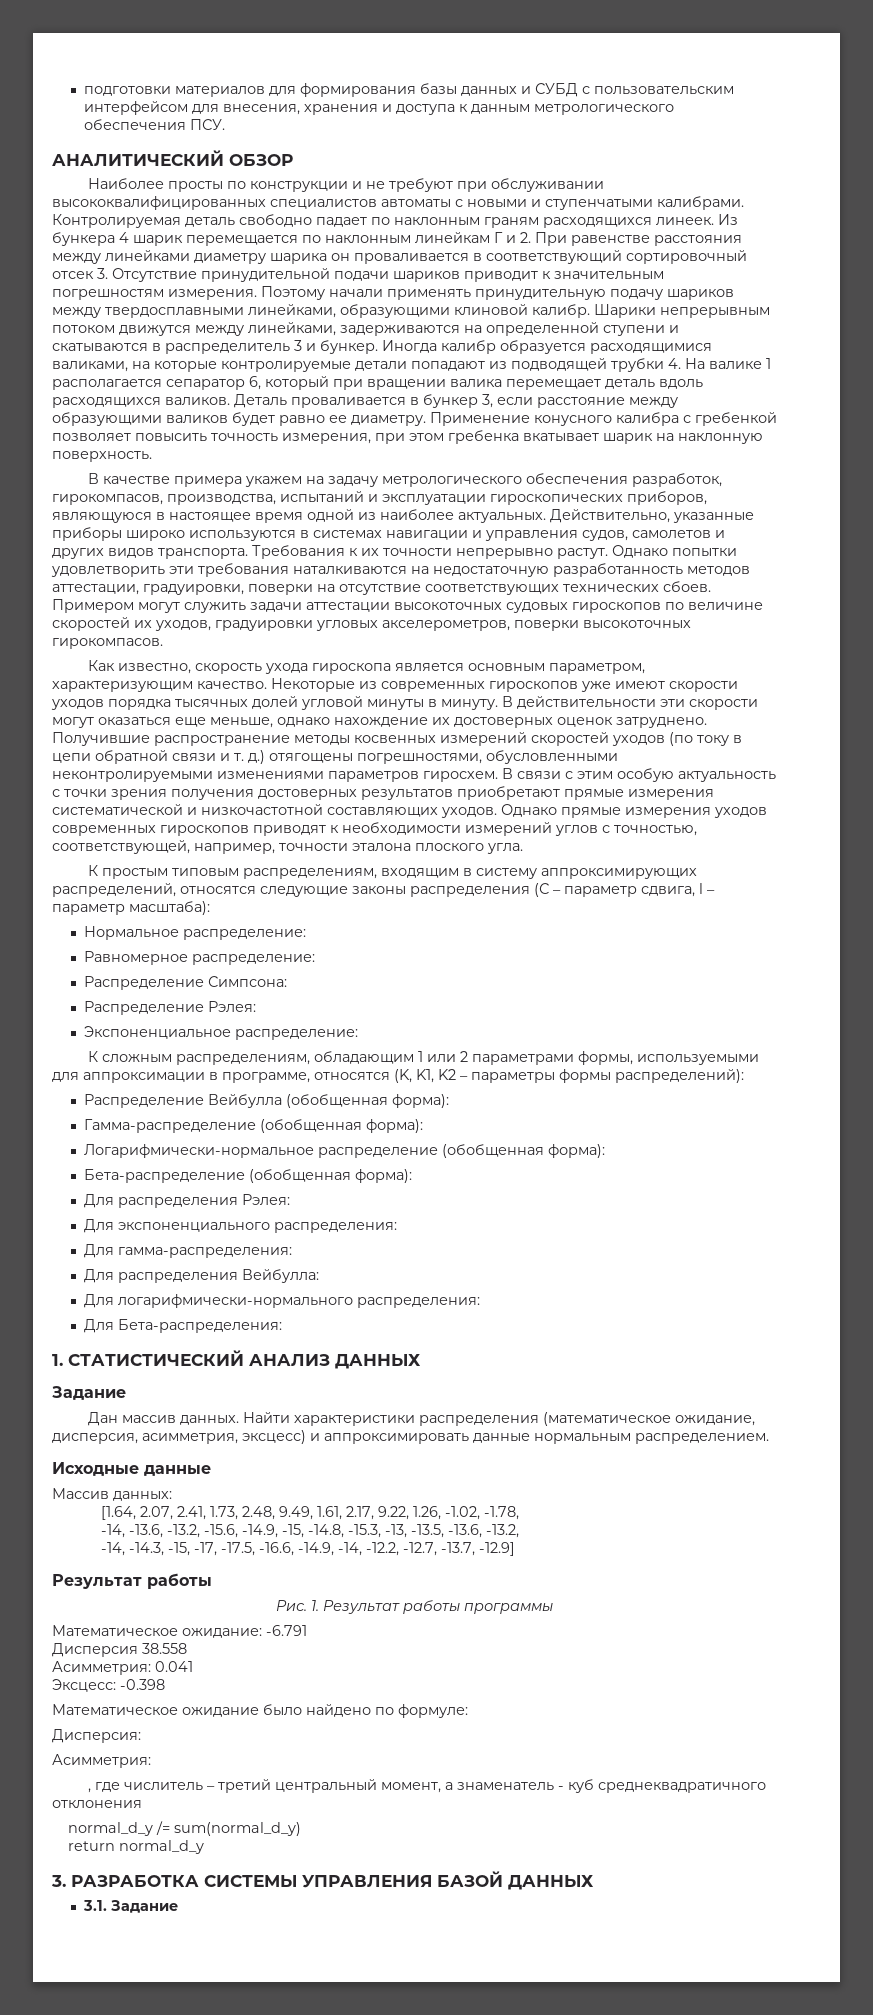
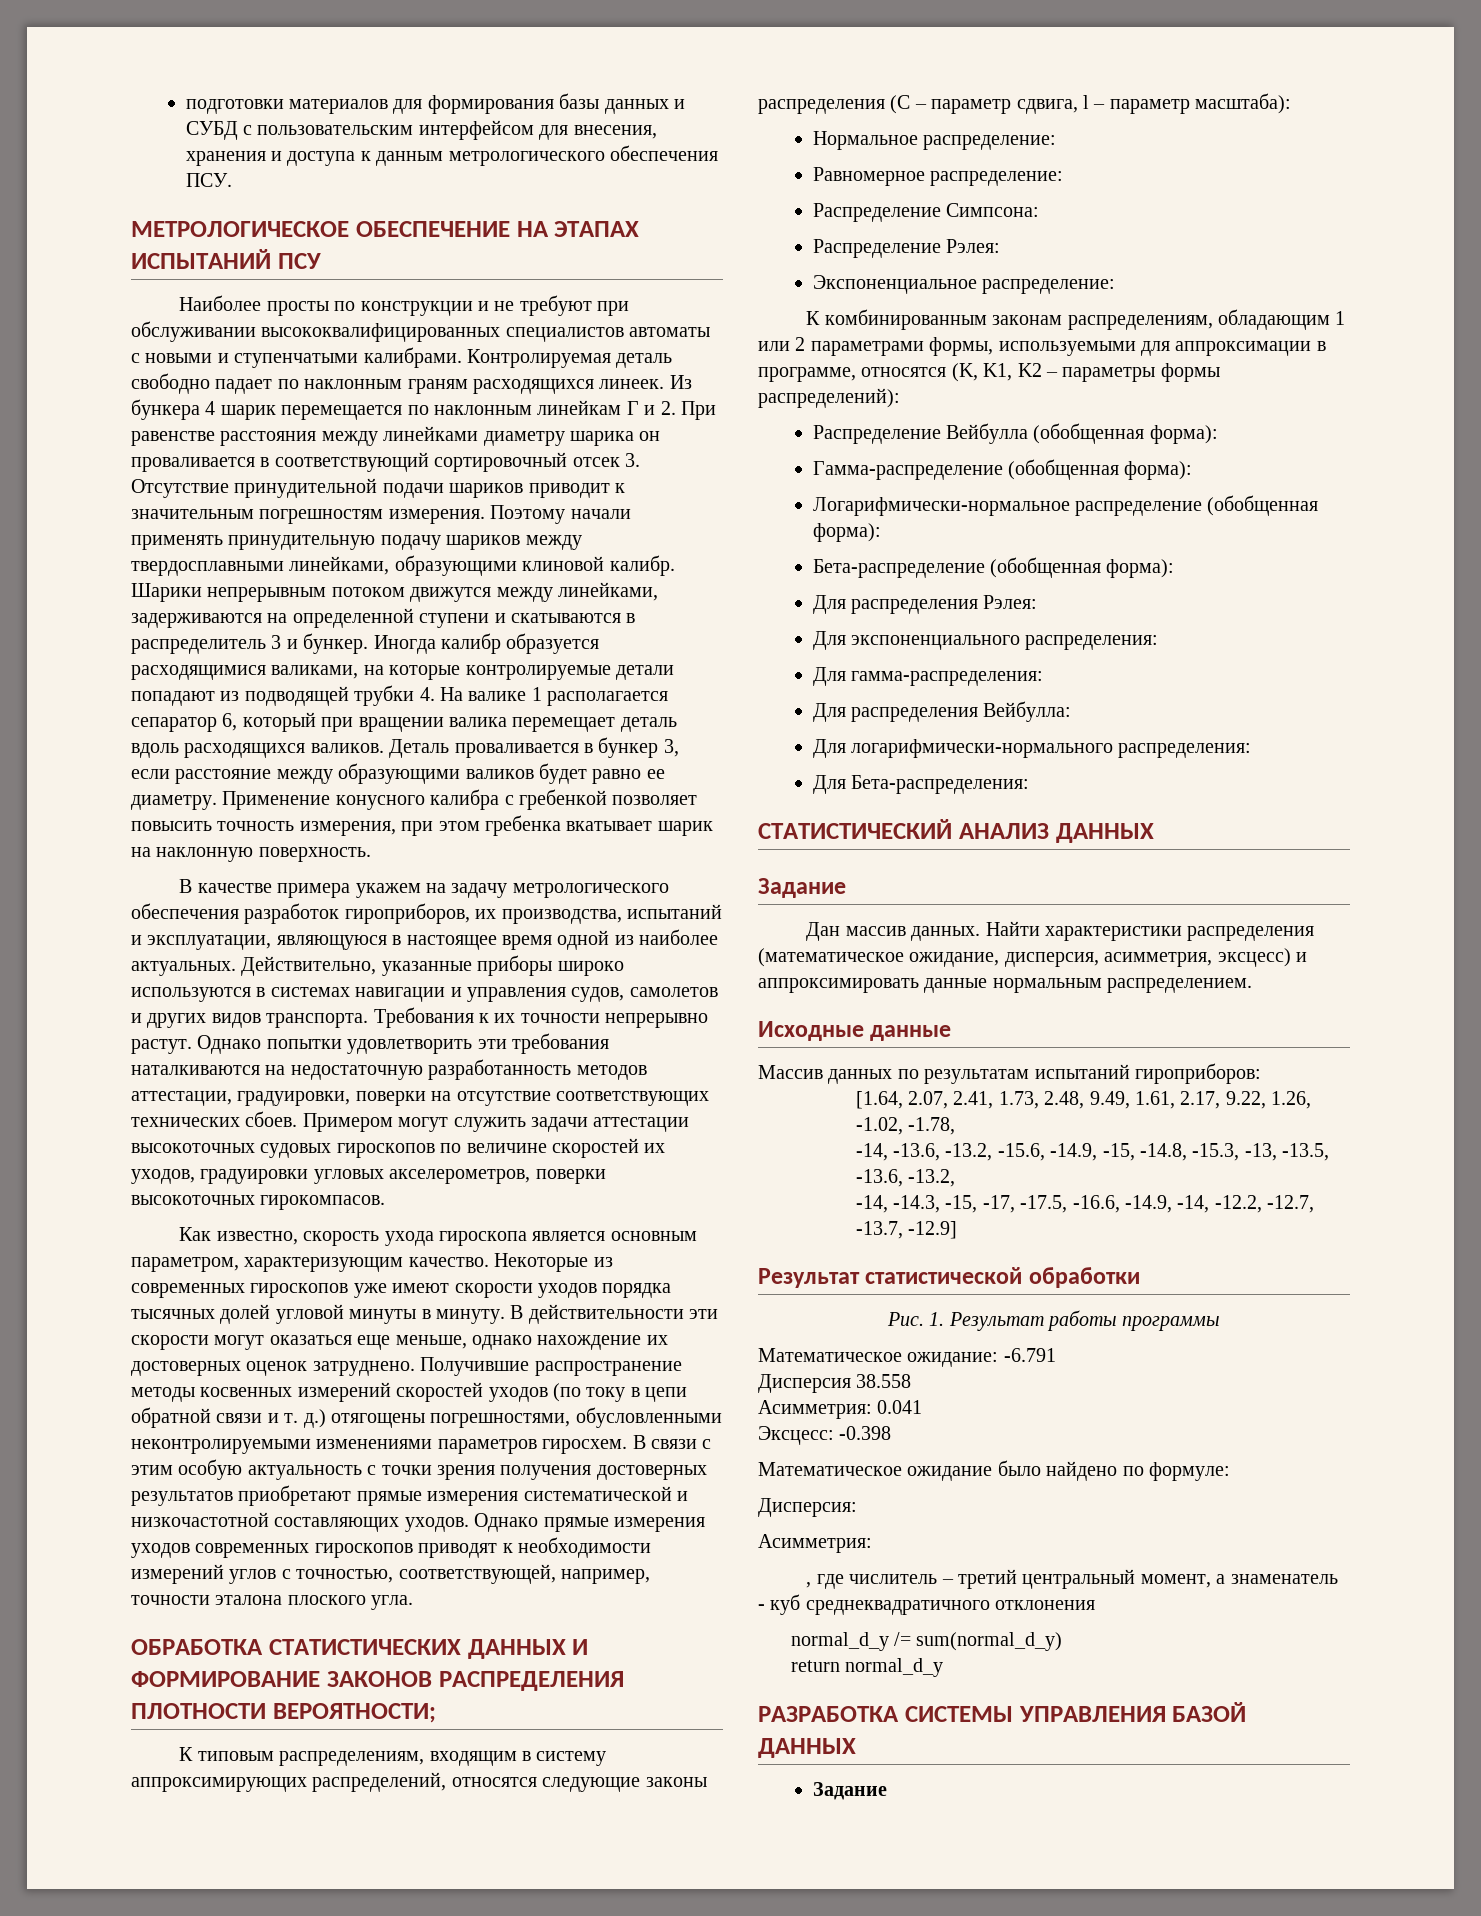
[52,150,293,166] АНАЛИТИЧЕСКИЙ ОБЗОР -> [131,221,640,237] [131,249,321,269] МЕТРОЛОГИЧЕСКОЕ ОБЕСПЕЧЕНИЕ НА ЭТАПАХ ИСПЫТАНИЙ ПСУ
[632,473,723,487] [52,491,707,505] разработок, гирокомпасов, производства, испытаний и эксплуатации гироскопических приборов, -> [244,903,722,924] [131,935,272,950] разработок гироприборов, их производства, испытаний и эксплуатации,
[88,865,169,879] // К простым -> [131,1639,589,1659] [131,1671,624,1691] [131,1703,436,1723] [179,1747,194,1761] // ОБРАБОТКА СТАТИСТИЧЕСКИХ ДАННЫХ И ФОРМИРОВАНИЕ ЗАКОНОВ РАСПРЕДЕЛЕНИЯ ПЛОТНОСТИ ВЕРОЯТНОСТИ; // К
[102,1054,173,1063] сложным -> [824,309,1063,330] комбинированным законам
[52,1354,63,1366] 1. -> (1029, 784) none
[113,1491,172,1501] данных: -> [828,1063,1261,1084] данных по результатам испытаний гироприборов:
[147,1573,212,1589] работы -> [865,1267,1140,1288] статистической обработки
[51,1875,66,1887] 3. -> (943, 1667) none
[83,1900,108,1911] 3.1. -> (856, 1748) none

